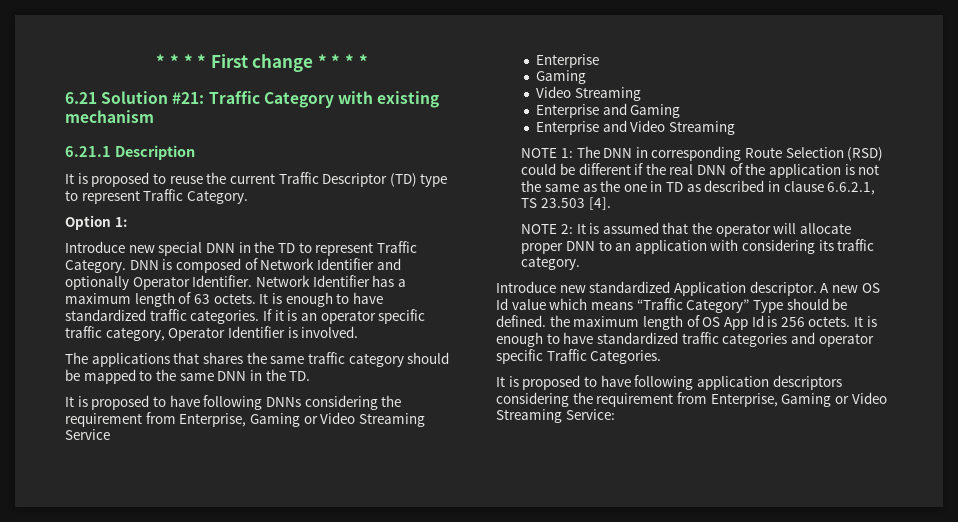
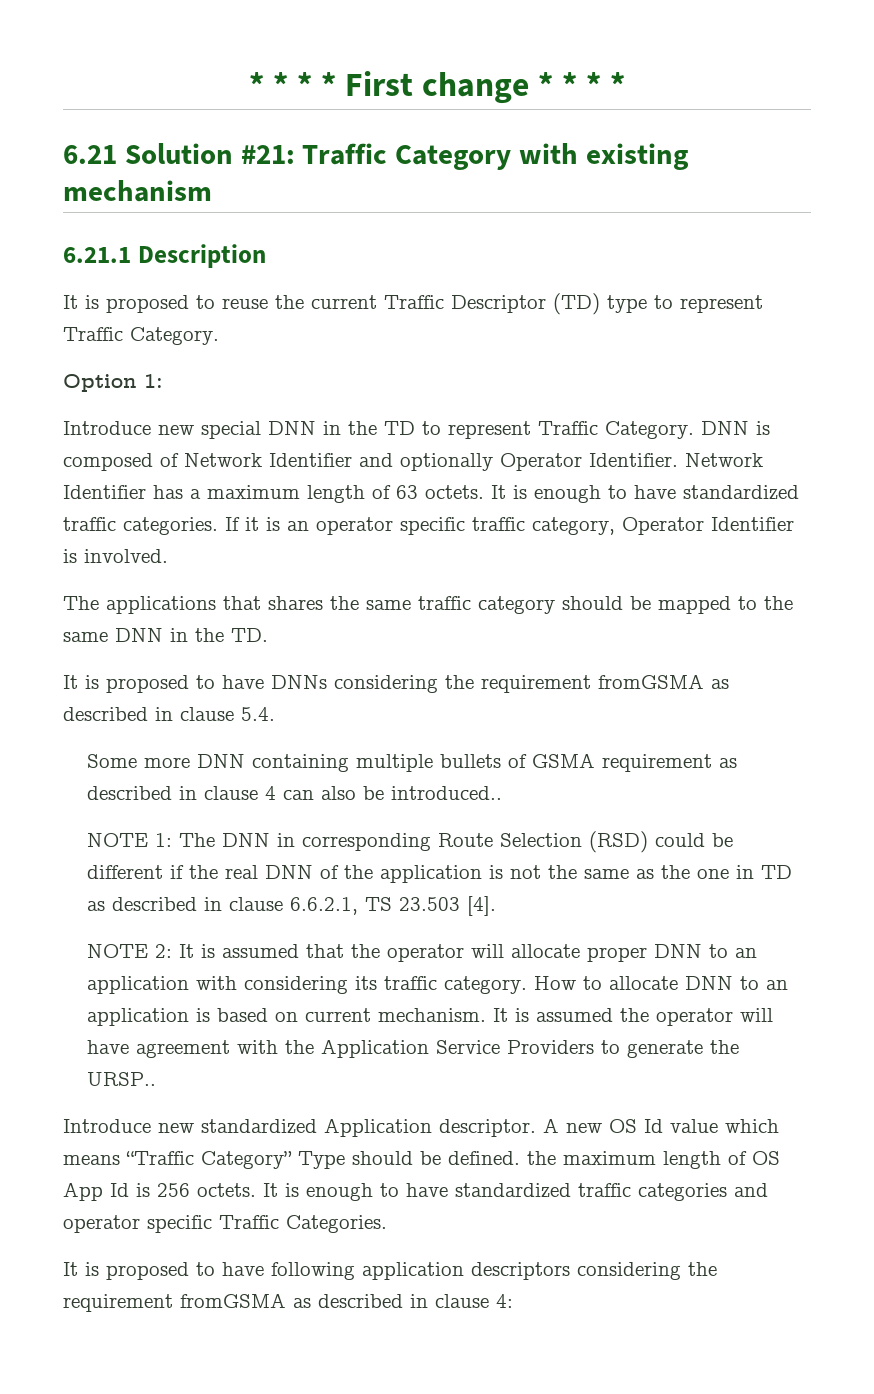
[203,395,263,410] following -> (264, 682) none
[145,412,425,427] [65,429,110,440] [536,54,600,68] [536,70,587,84] [536,86,641,101] [536,103,681,118] [536,120,736,135] from Enterprise, Gaming or Video Streaming Service // Enterprise // Gaming // Video Streaming // Enterprise and Gaming // Enterprise and Video Streaming -> [598,674,729,689] [63,707,275,721] [87,753,738,772] [87,786,503,800] fromGSMA as described in clause 5.4. // Some more DNN containing multiple bullets of GSMA requirement as described in clause 4 can also be introduced..
(581, 263) none -> [534,976,789,990] [87,1008,774,1026] [87,1039,740,1058] [87,1072,157,1086] How to allocate DNN to an application is based on current mechanism. It is assumed the operator will have agreement with the Application Service Providers to generate the URSP..
[676,392,887,407] [496,409,615,423] from Enterprise, Gaming or Video Streaming Service: -> [180,1293,513,1308] fromGSMA as described in clause 4:

